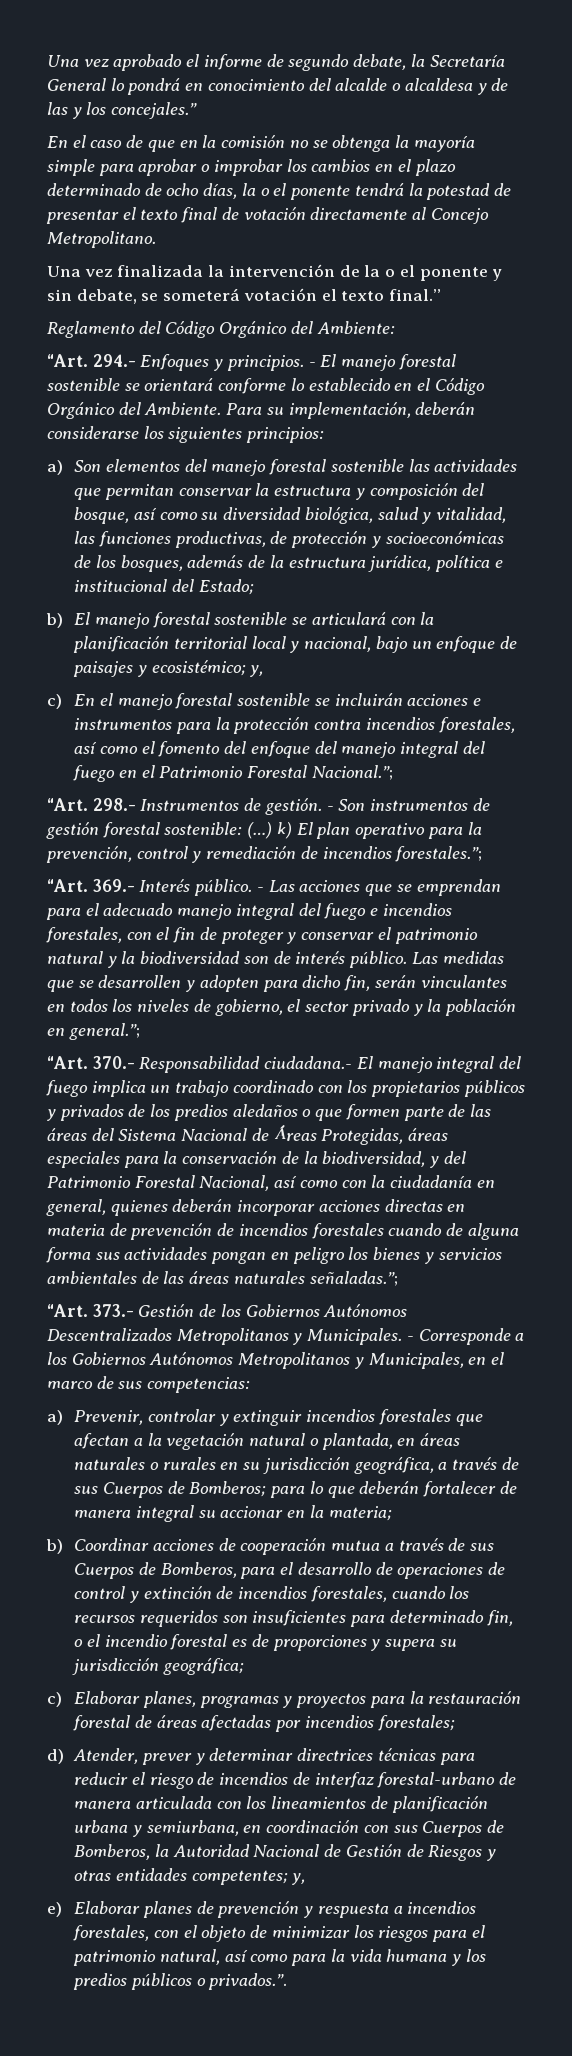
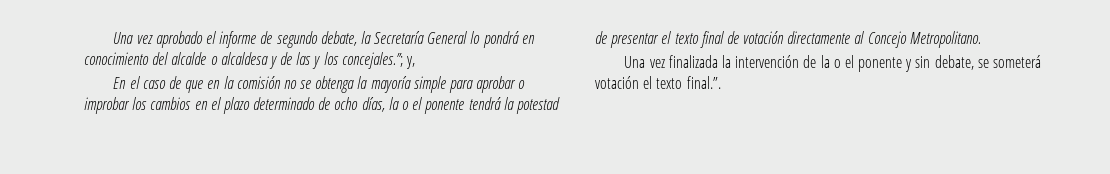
[111,102,198,119] concejales.” -> [341,52,416,69] concejales.”; y,
[389,289,442,301] [47,321,395,338] [47,354,456,371] [47,378,485,395] [47,402,476,419] [47,426,325,443] [47,459,518,476] [74,483,485,500] [74,507,506,524] [74,531,504,548] [74,555,503,572] [74,579,254,595] [46,612,435,629] [73,636,517,653] [73,660,264,677] [47,693,481,710] [74,717,515,734] [74,741,485,758] [73,765,393,782] [47,798,490,815] [46,822,482,839] [46,846,483,863] [47,879,501,896] [46,903,452,920] [46,927,478,944] [47,951,504,968] [47,975,507,992] [47,999,516,1016] [47,1023,140,1040] [47,1056,522,1073] [46,1080,525,1097] [47,1104,491,1121] [47,1125,449,1145] [47,1151,466,1168] [47,1175,495,1191] [46,1199,466,1216] [47,1223,519,1240] [46,1247,502,1264] [47,1271,398,1286] [47,1304,408,1317] [47,1328,525,1345] [47,1352,505,1369] [47,1376,251,1393] [47,1409,483,1426] [74,1433,460,1450] [74,1457,519,1474] [74,1481,517,1498] [74,1505,392,1522] [46,1538,494,1555] [74,1562,505,1579] [74,1586,470,1603] [74,1610,513,1627] [74,1634,457,1651] [72,1658,244,1675] [47,1691,522,1708] [73,1715,455,1732] [47,1748,475,1765] [74,1772,516,1789] [74,1796,488,1813] [74,1820,504,1837] [74,1844,496,1861] [74,1868,306,1885] [47,1901,477,1918] [73,1925,485,1942] [73,1949,486,1966] [73,1973,288,1990] final.” // Reglamento del Código Orgánico del Ambiente: // “Art. 294.- Enfoques y principios. - El manejo forestal sostenible se orientará conforme lo establecido en el Código Orgánico del Ambiente. Para su implementación, deberán considerarse los siguientes principios: // a) Son elementos del manejo forestal sostenible las actividades que permitan conservar la estructura y composición del bosque, así como su diversidad biológica, salud y vitalidad, las funciones productivas, de protección y socioeconómicas de los bosques, además de la estructura jurídica, política e institucional del Estado; // b) El manejo forestal sostenible se articulará con la planificación territorial local y nacional, bajo un enfoque de paisajes y ecosistémico; y, // c) En el manejo forestal sostenible se incluirán acciones e instrumentos para la protección contra incendios forestales, así como el fomento del enfoque del manejo integral del fuego en el Patrimonio Forestal Nacional.”; // “Art. 298.- Instrumentos de gestión. - Son instrumentos de gestión forestal sostenible: (…) k) El plan operativo para la prevención, control y remediación de incendios forestales.”; // “Art. 369.- Interés público. - Las acciones que se emprendan para el adecuado manejo integral del fuego e incendios forestales, con el fin de proteger y conservar el patrimonio natural y la biodiversidad son de interés público. Las medidas que se desarrollen y adopten para dicho fin, serán vinculantes en todos los niveles de gobierno, el sector privado y la población en general.”; // “Art. 370.- Responsabilidad ciudadana.- El manejo integral del fuego implica un trabajo coordinado con los propietarios públicos y privados de los predios aledaños o que formen parte de las áreas del Sistema Nacional de Áreas Protegidas, áreas especiales para la conservación de la biodiversidad, y del Patrimonio Forestal Nacional, así como con la ciudadanía en general, quienes deberán incorporar acciones directas en materia de prevención de incendios forestales cuando de alguna forma sus actividades pongan en peligro los bienes y servicios ambientales de las áreas naturales señaladas.”; // “Art. 373.- Gestión de los Gobiernos Autónomos Descentralizados Metropolitanos y Municipales. - Corresponde a los Gobiernos Autónomos Metropolitanos y Municipales, en el marco de sus competencias: // a) Prevenir, controlar y extinguir incendios forestales que afectan a la vegetación natural o plantada, en áreas naturales o rurales en su jurisdicción geográfica, a través de sus Cuerpos de Bomberos; para lo que deberán fortalecer de manera integral su accionar en la materia; // b) Coordinar acciones de cooperación mutua a través de sus Cuerpos de Bomberos, para el desarrollo de operaciones de control y extinción de incendios forestales, cuando los recursos requeridos son insuficientes para determinado fin, o el incendio forestal es de proporciones y supera su jurisdicción geográfica; // c) Elaborar planes, programas y proyectos para la restauración forestal de áreas afectadas por incendios forestales; // d) Atender, prever y determinar directrices técnicas para reducir el riesgo de incendios de interfaz forestal-urbano de manera articulada con los lineamientos de planificación urbana y semiurbana, en coordinación con sus Cuerpos de Bomberos, la Autoridad Nacional de Gestión de Riesgos y otras entidades competentes; y, // e) Elaborar planes de prevención y respuesta a incendios forestales, con el objeto de minimizar los riesgos para el patrimonio natural, así como para la vida humana y los predios públicos o privados.”. -> [686,76,721,89] final.”.

